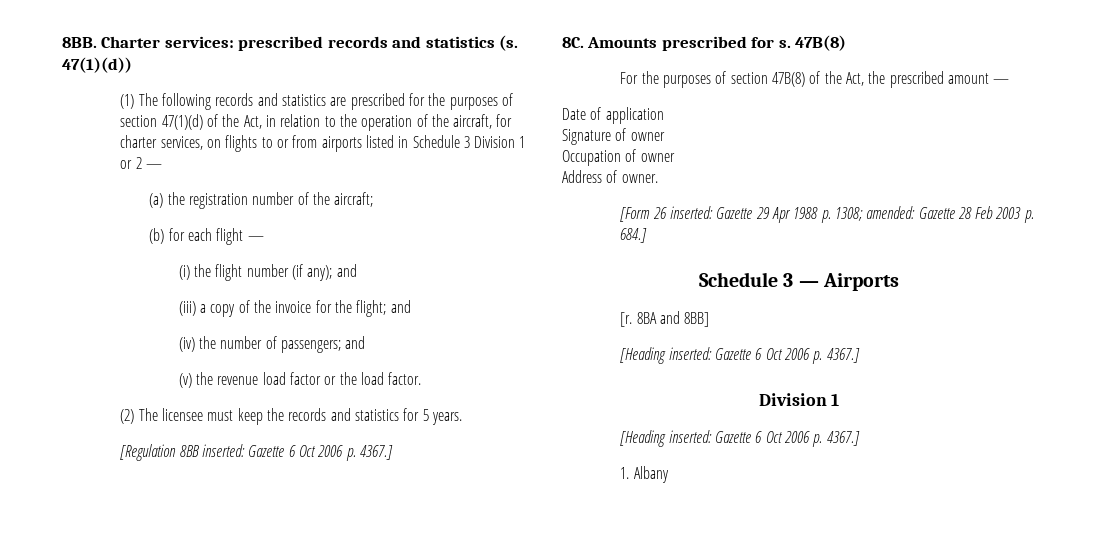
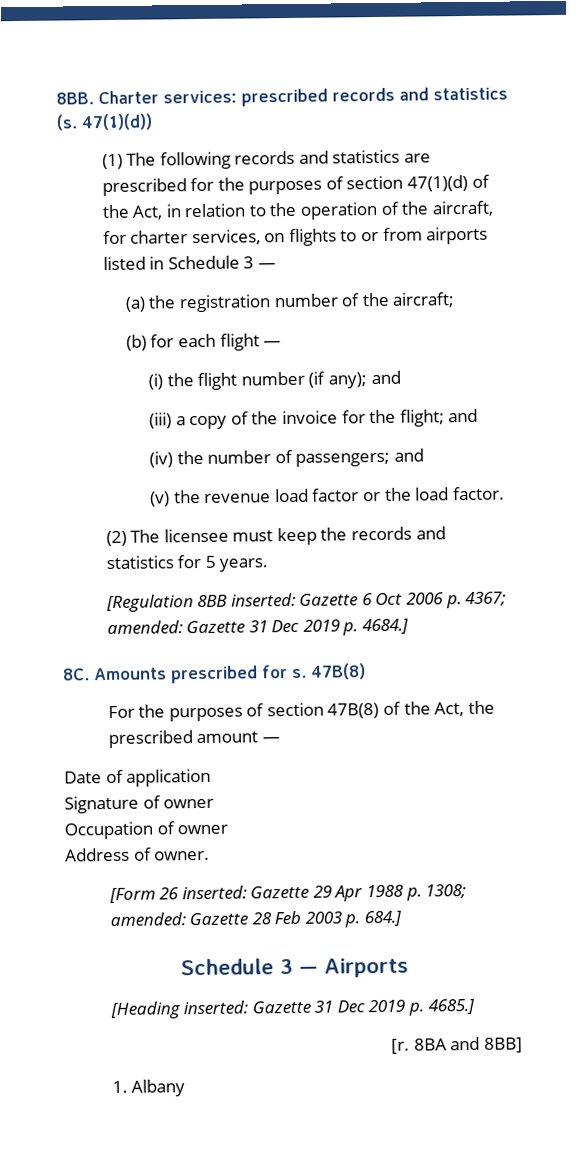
[474,136,526,148] [120,157,142,169] Division 1 or 2 -> (255, 262) none
[359,445,393,460] 4367.] -> [465,591,507,607] [106,618,410,636] 4367; amended: Gazette 31 Dec 2019 p. 4684.]
[620,311,710,327] [620,347,860,364] [758,393,840,406] [620,430,860,447] [r. 8BA and 8BB] // [Heading inserted: Gazette 6 Oct 2006 p. 4367.] // Division 1 // [Heading inserted: Gazette 6 Oct 2006 p. 4367.] -> [109,998,475,1020] [391,1036,523,1054] [Heading inserted: Gazette 31 Dec 2019 p. 4685.] // [r. 8BA and 8BB]

